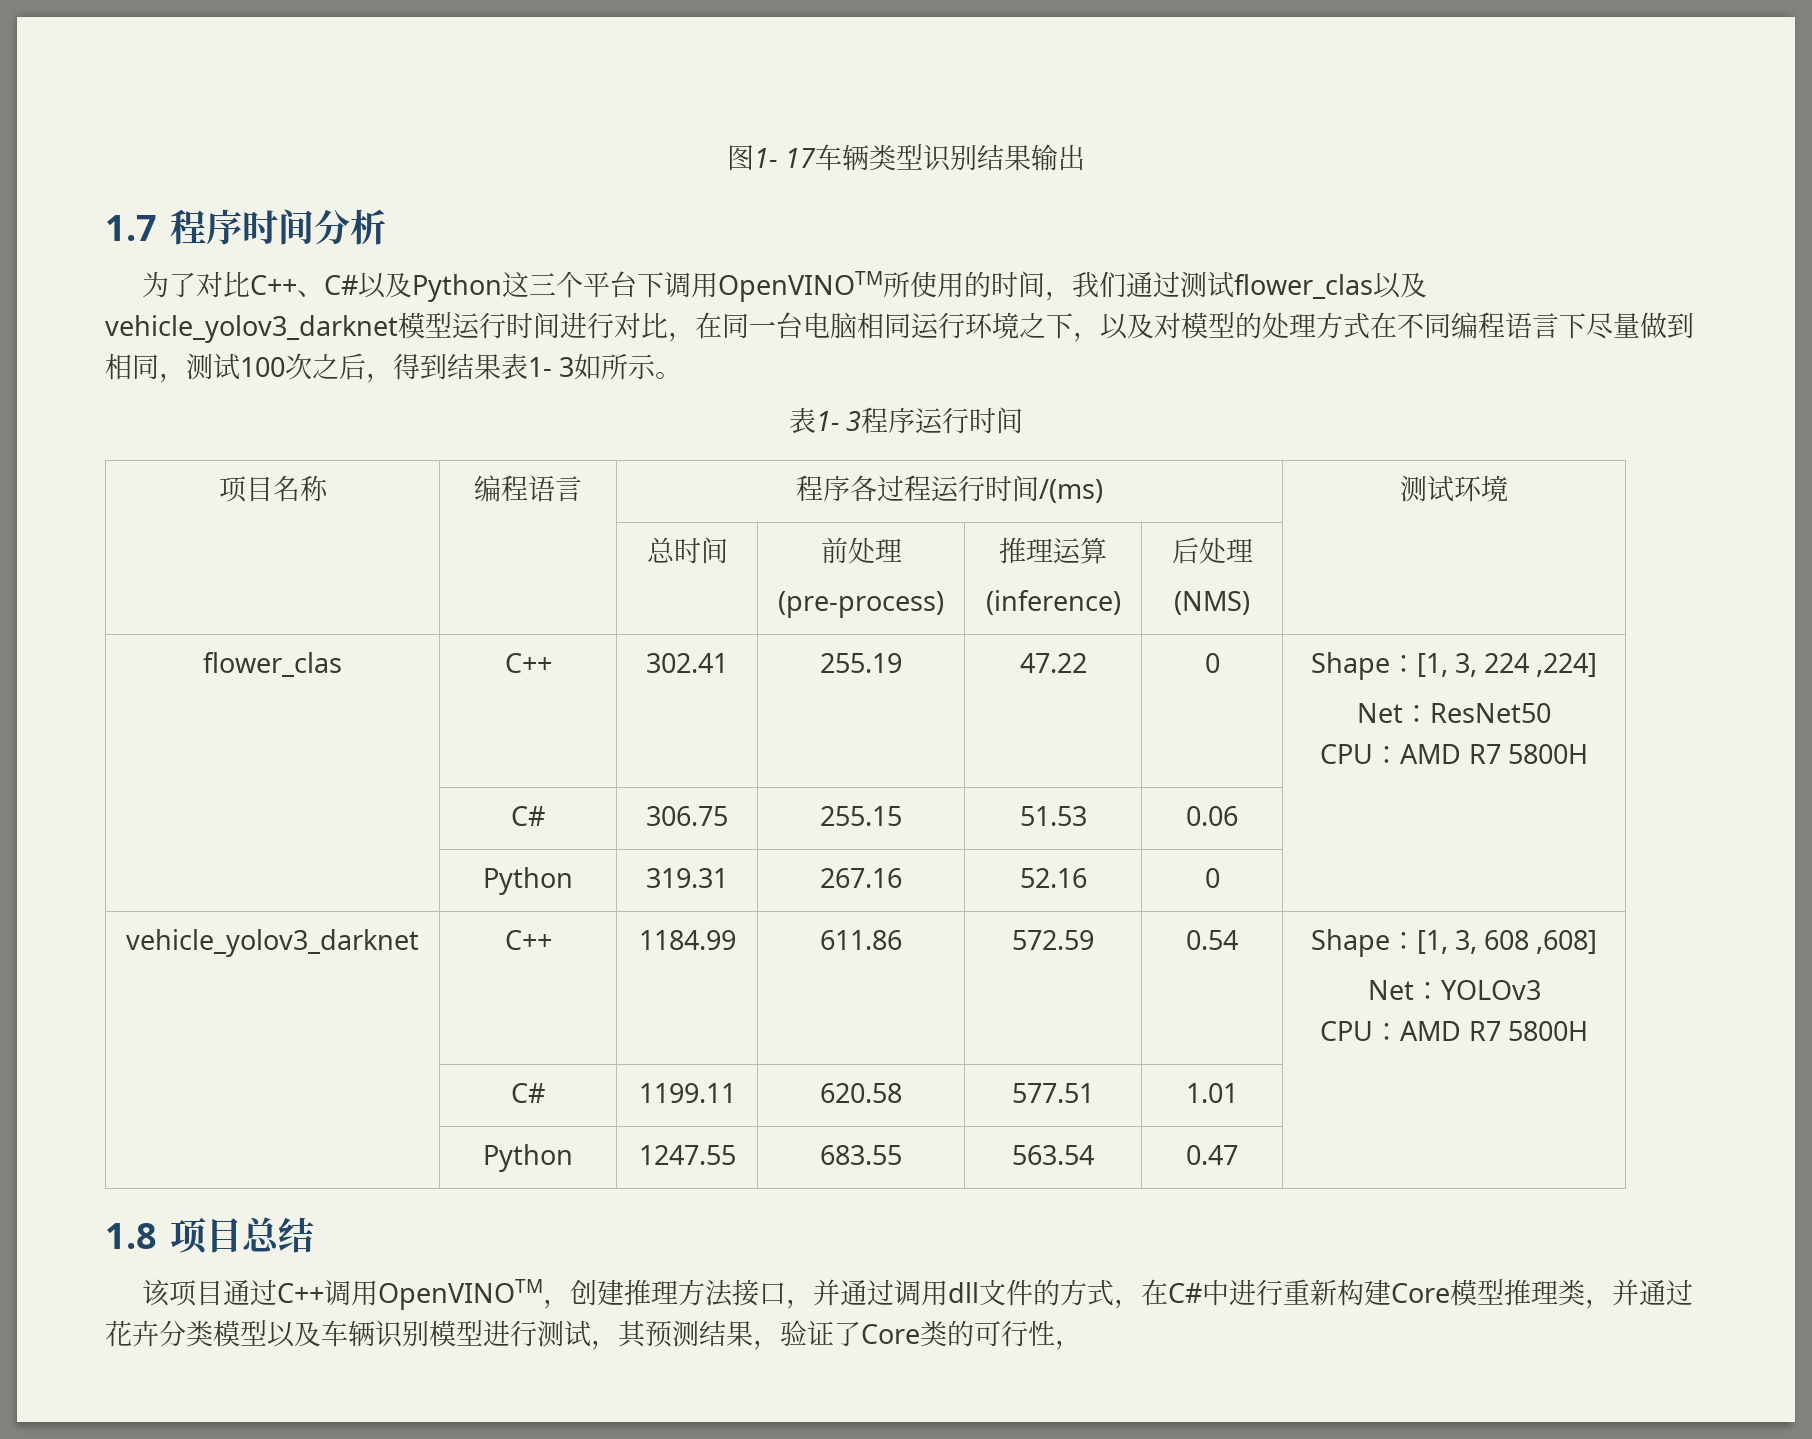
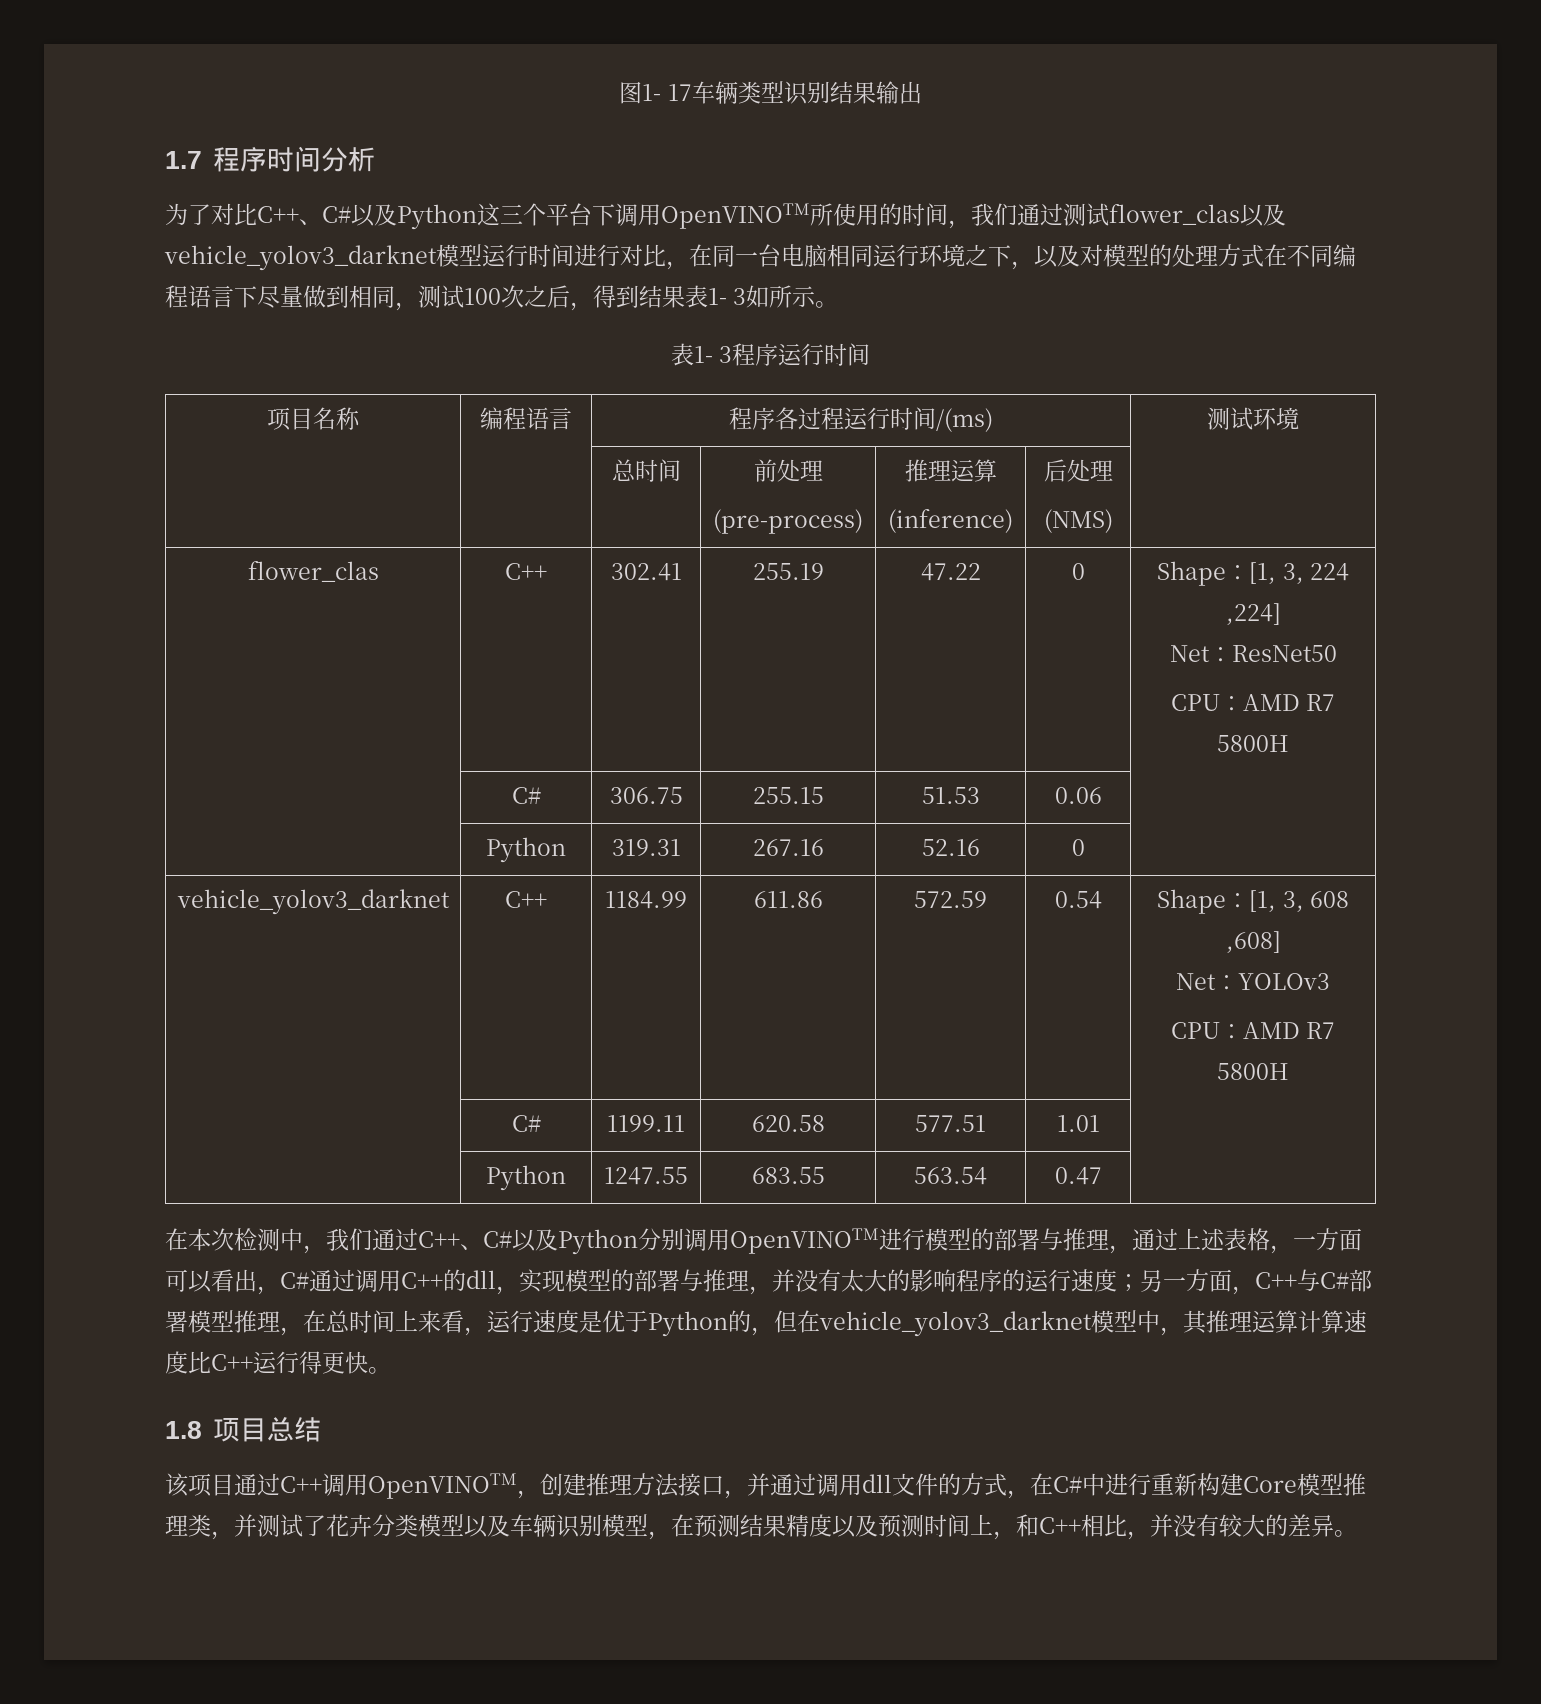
(1238, 1155) none -> [165,1228,1362,1255] [165,1269,1372,1295] [165,1310,1367,1337] [165,1351,391,1374] // 在本次检测中，我们通过C++、C#以及Python分别调用OpenVINOTM进行模型的部署与推理，通过上述表格，一方面可以看出，C#通过调用C++的dll，实现模型的部署与推理，并没有太大的影响程序的运行速度；另一方面，C++与C#部署模型推理，在总时间上来看，运行速度是优于Python的，但在vehicle_yolov3_darknet模型中，其推理运算计算速度比C++运行得更快。
[1639,1279,1694,1306] 通过 -> [257,1514,326,1537] 测试了
[483,1320,1082,1350] 进行测试，其预测结果，验证了Core类的可行性， -> [648,1514,1357,1540] ，在预测结果精度以及预测时间上，和C++相比，并没有较大的差异。

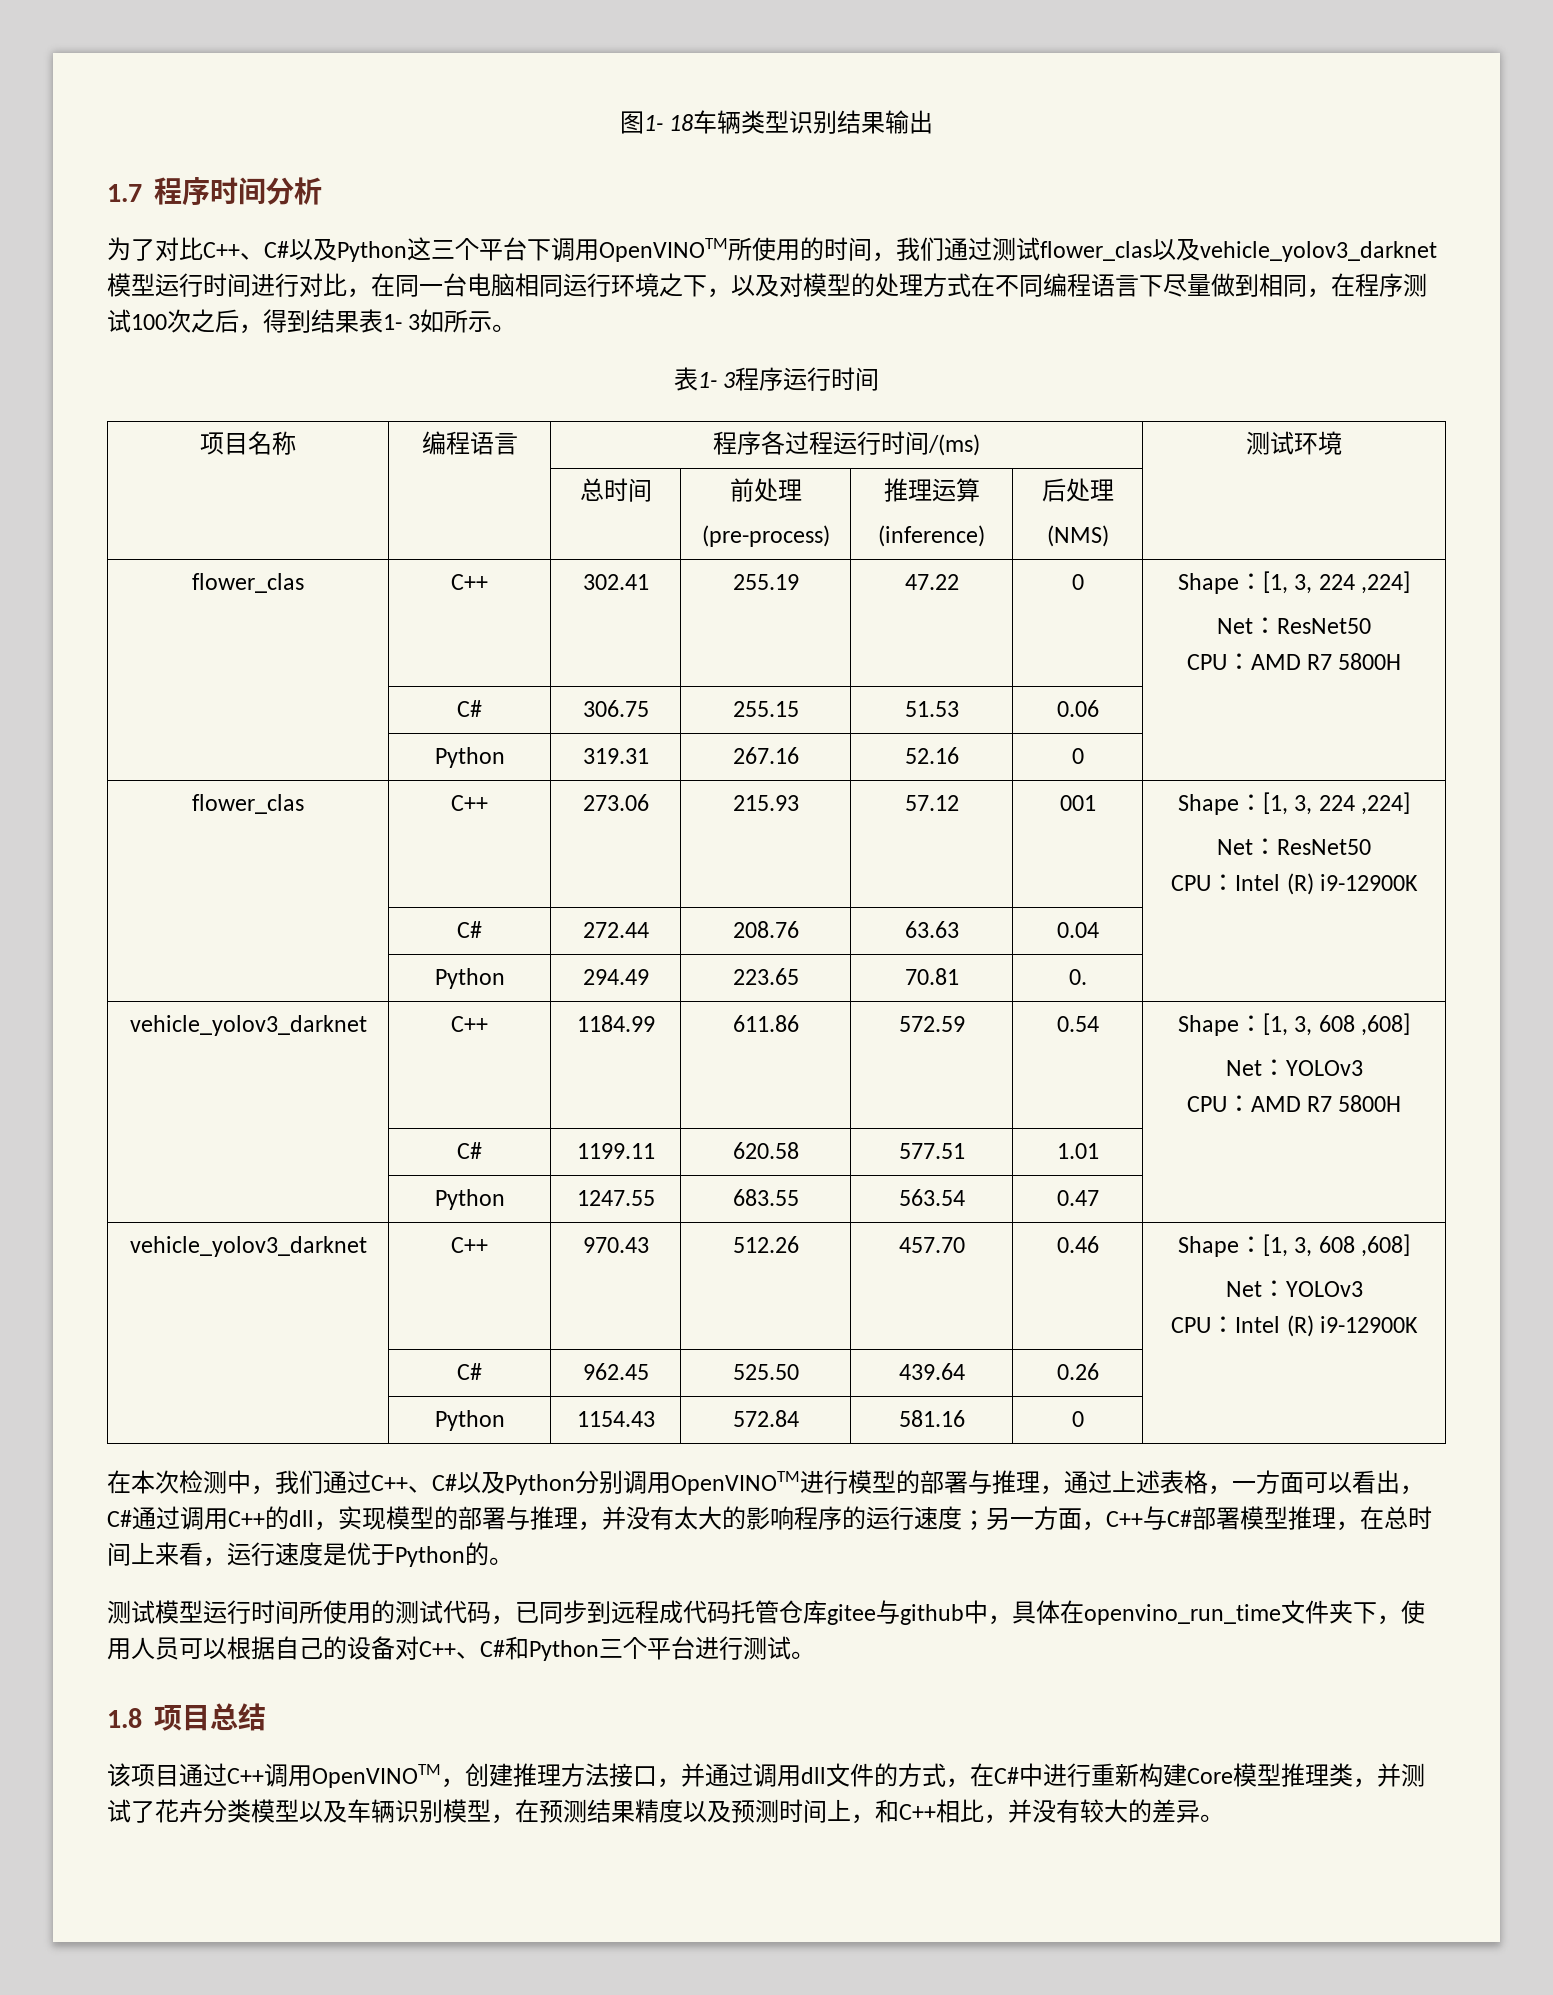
[667,84,692,101] 17 -> [669,114,694,131] 18
(418, 306) none -> [1331,273,1403,297] 在程序
(1085, 847) none -> [192,794,304,814] [450,795,488,811] [582,794,649,811] [732,795,799,811] [904,795,959,811] [1059,795,1096,811] [1177,792,1411,815] [1217,838,1371,855] [1171,873,1418,895] [456,921,482,938] [582,922,649,938] [732,921,799,938] [904,921,959,938] [1056,922,1099,938] [434,968,505,989] [582,969,649,985] [732,968,799,985] [904,968,959,985] [1068,969,1087,985] // flower_clas | C++ | 273.06 | 215.93 | 57.12 | 001 | Shape：[1, 3, 224 ,224] // Net：ResNet50 // CPU：Intel (R) i9-12900K // | C# | 272.44 | 208.76 | 63.63 | 0.04 | // | Python | 294.49 | 223.65 | 70.81 | 0. |
(1102, 1176) none -> [129,1236,367,1257] [450,1237,488,1253] [582,1237,649,1253] [732,1236,799,1253] [898,1237,965,1253] [1056,1236,1099,1253] [1177,1234,1411,1257] [1225,1280,1363,1297] [1171,1315,1418,1337] [456,1363,482,1380] [582,1363,649,1380] [732,1364,799,1380] [898,1363,965,1380] [1056,1363,1099,1380] [434,1410,505,1431] [576,1411,655,1427] [732,1410,799,1427] [898,1410,965,1427] [1071,1411,1084,1427] // vehicle_yolov3_darknet | C++ | 970.43 | 512.26 | 457.70 | 0.46 | Shape：[1, 3, 608 ,608] // Net：YOLOv3 // CPU：Intel (R) i9-12900K // | C# | 962.45 | 525.50 | 439.64 | 0.26 | // | Python | 1154.43 | 572.84 | 581.16 | 0 |
[751,1310,1367,1337] [165,1351,368,1374] ，但在vehicle_yolov3_darknet模型中，其推理运算计算速度比C++运行得更快 -> [489,1557,513,1565] [107,1600,1425,1625] [107,1636,791,1661] 。 // 测试模型运行时间所使用的测试代码，已同步到远程成代码托管仓库gitee与github中，具体在openvino_run_time文件夹下，使用人员可以根据自己的设备对C++、C#和Python三个平台进行测试

